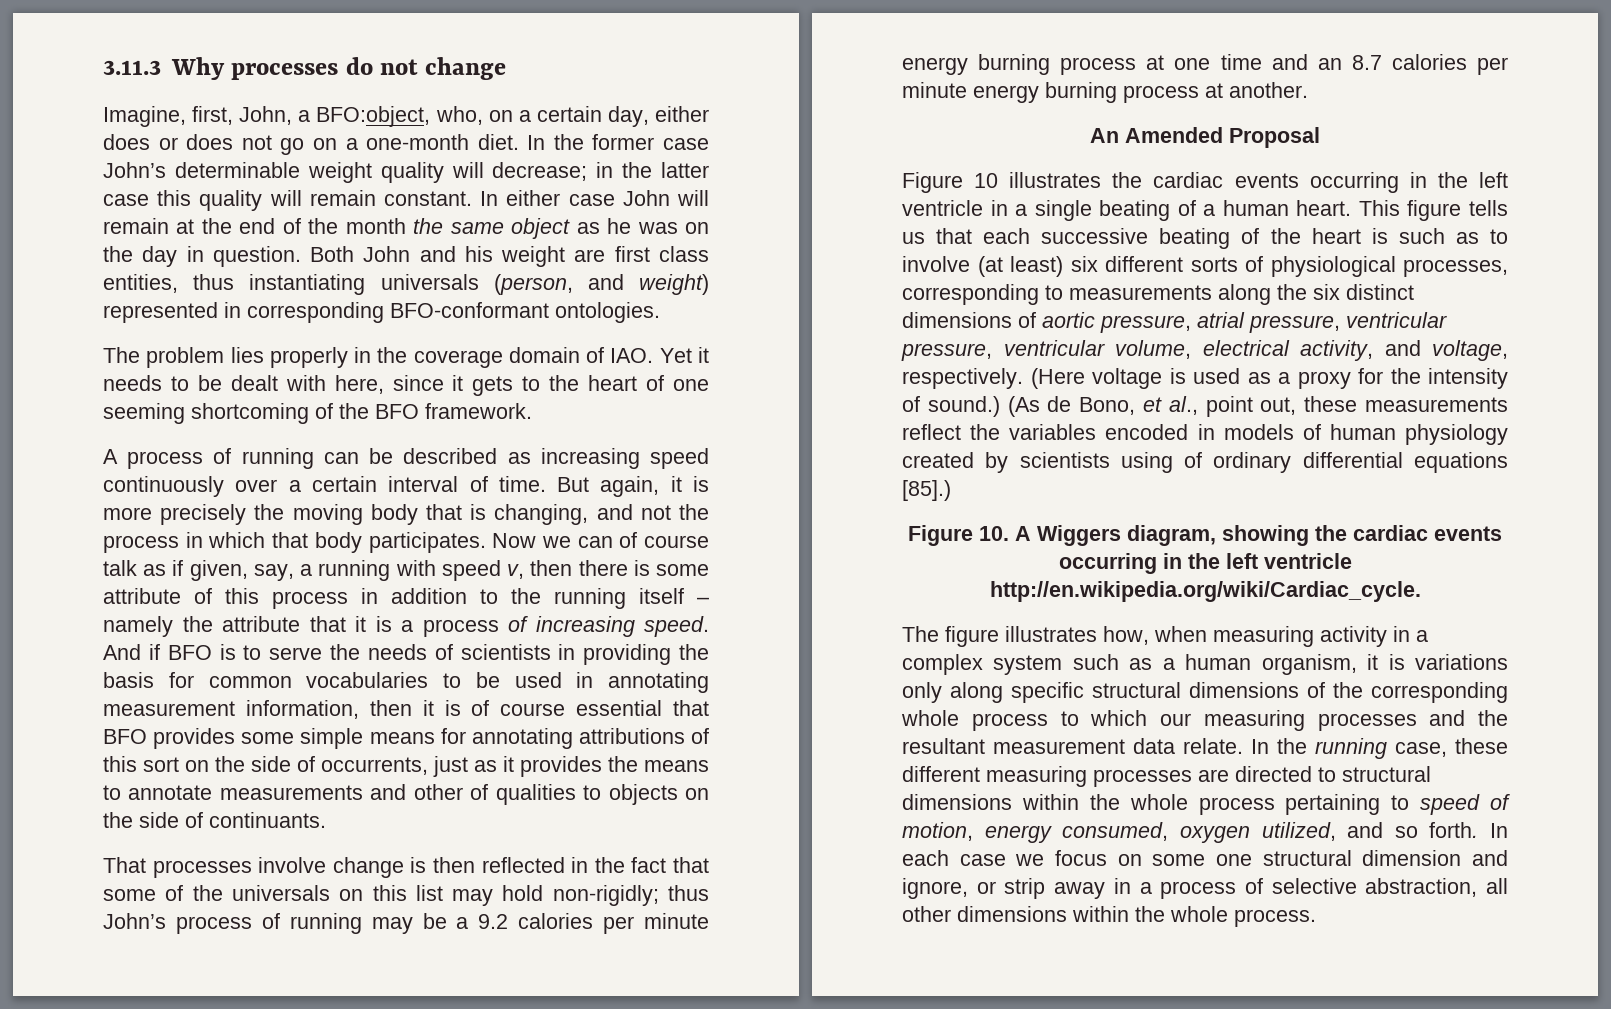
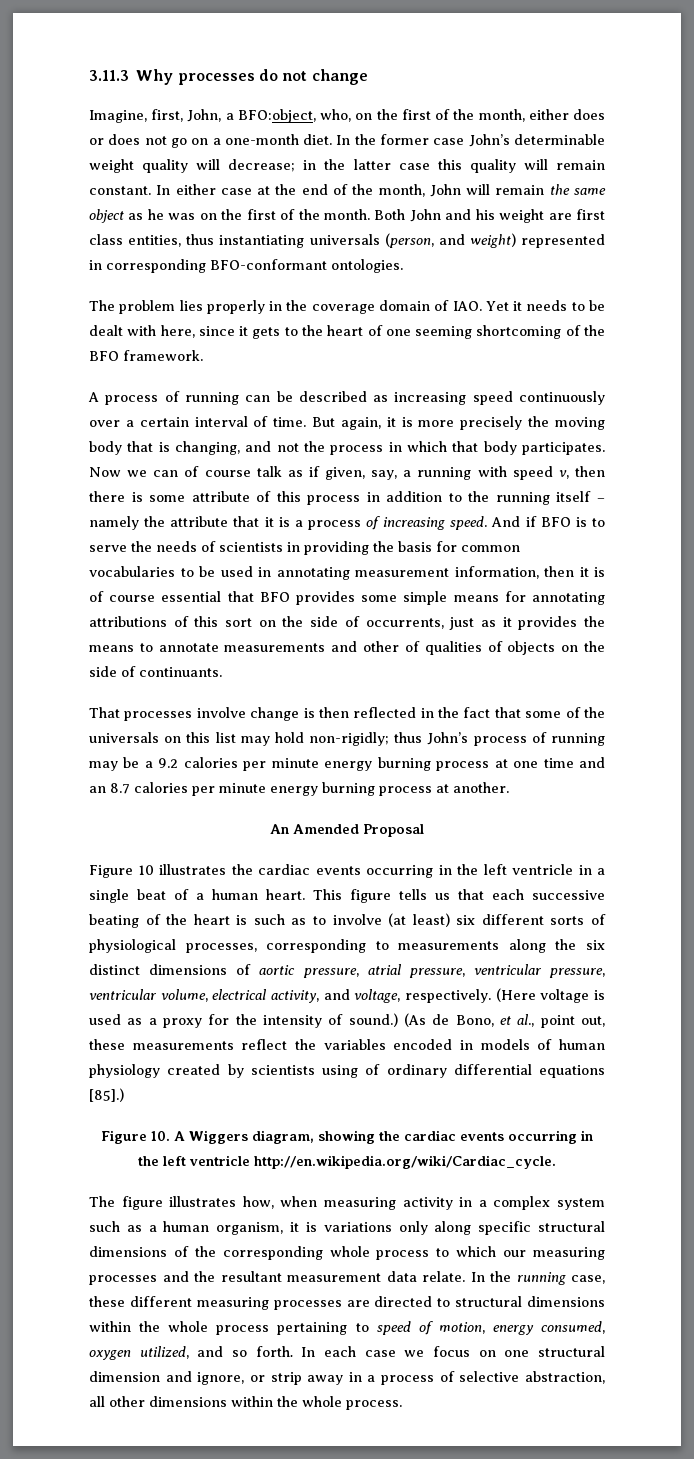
[518,106,649,127] a certain day, -> [376,109,525,122] the first of the month,
[622,190,709,206] [103,218,169,234] John will remain -> (252, 191) none
[345,218,406,234] month -> [378,184,545,197] month, John will remain
[142,246,301,267] day in question. -> [246,209,370,220] first of the month.
[583,785,602,800] to -> [487,641,503,652] of
[1099,200,1171,221] beating -> [137,889,166,900] beat
[1152,854,1206,866] some -> (496, 1353) none

